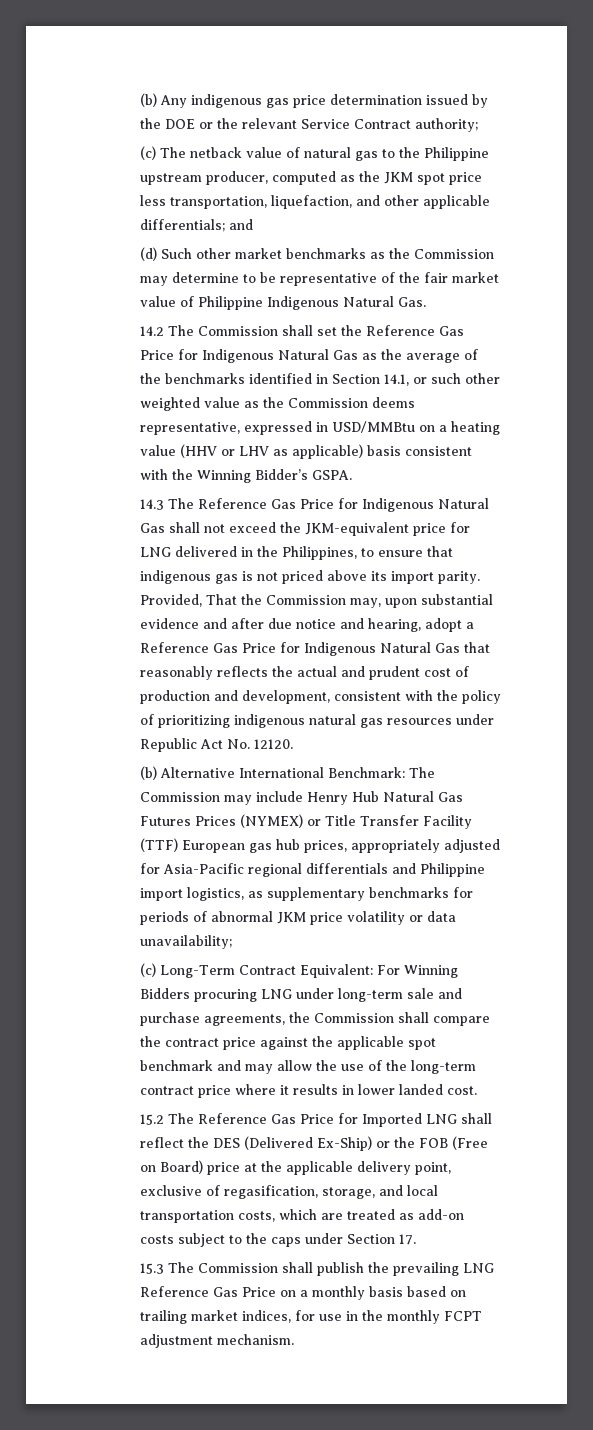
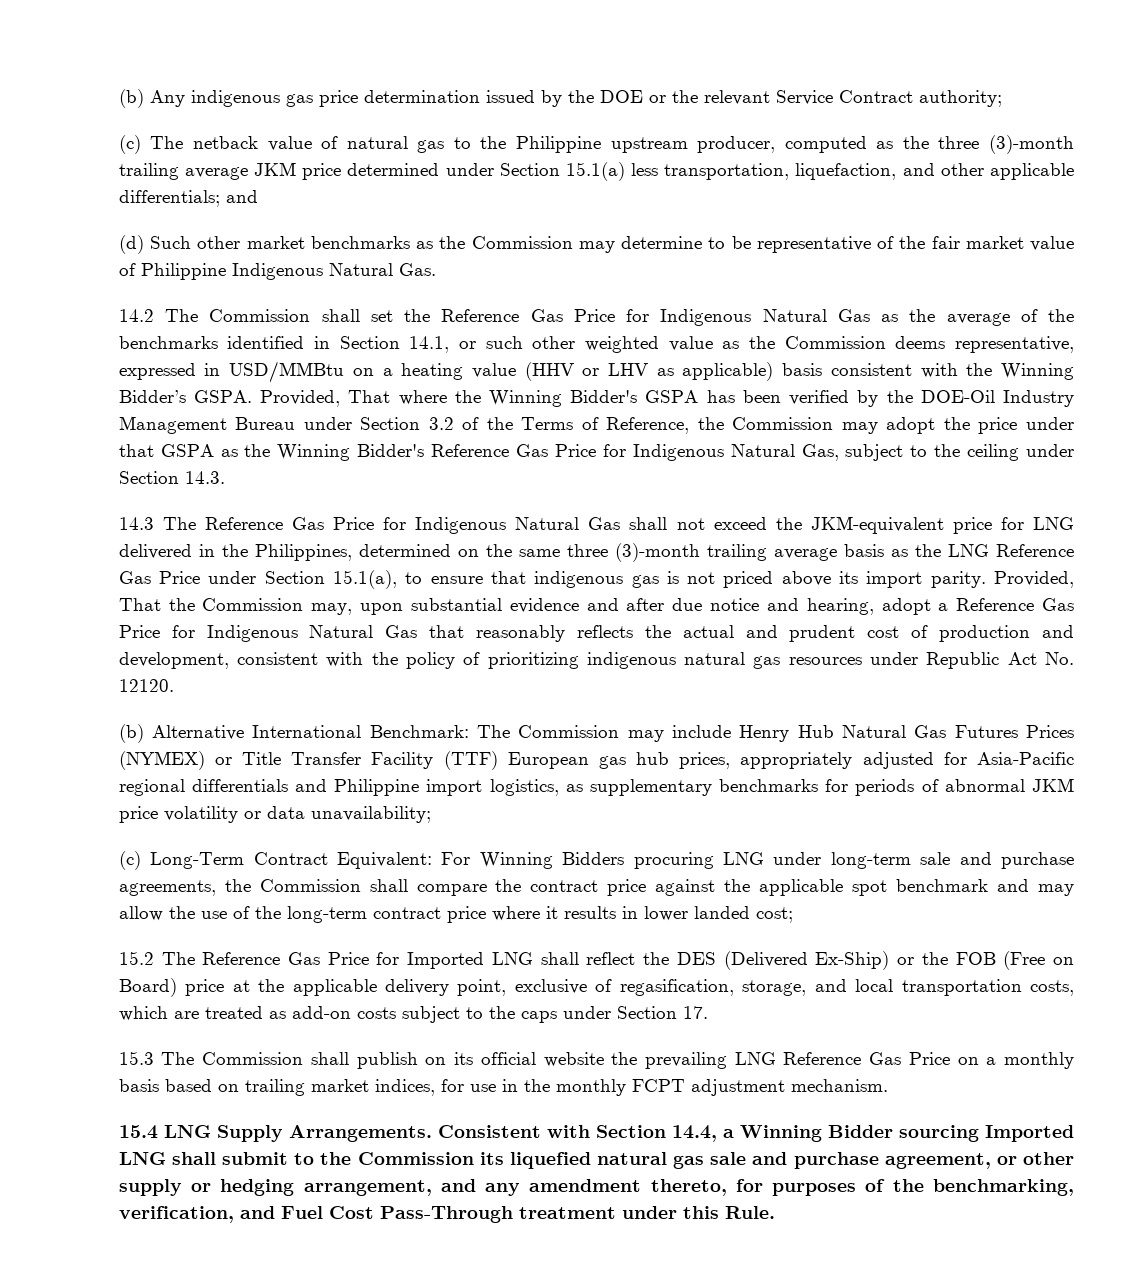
[383,172,482,185] JKM spot price -> [938,135,1075,154] [118,162,625,181] three (3)-month trailing average JKM price determined under Section 15.1(a)
(352, 475) none -> [260,390,1074,407] [118,416,1075,434] [118,444,1074,461] [118,471,225,484] Provided, That where the Winning Bidder's GSPA has been verified by the DOE-Oil Industry Management Bureau under Section 3.2 of the Terms of Reference, the Commission may adopt the price under that GSPA as the Winning Bidder's Reference Gas Price for Indigenous Natural Gas, subject to the ceiling under Section 14.3.
(357, 553) none -> [358,543,1075,562] [118,570,397,589] determined on the same three (3)-month trailing average basis as the LNG Reference Gas Price under Section 15.1(a),
[446,1086,477,1095] cost. -> [755,907,793,923] cost;
(364, 1269) none -> [425,1052,604,1067] on its official website
(294, 1339) none -> [118,1125,1075,1142] [118,1152,1075,1169] [118,1179,1075,1196] [118,1206,775,1223] // 15.4 LNG Supply Arrangements. Consistent with Section 14.4, a Winning Bidder sourcing Imported LNG shall submit to the Commission its liquefied natural gas sale and purchase agreement, or other supply or hedging arrangement, and any amendment thereto, for purposes of the benchmarking, verification, and Fuel Cost Pass-Through treatment under this Rule.

